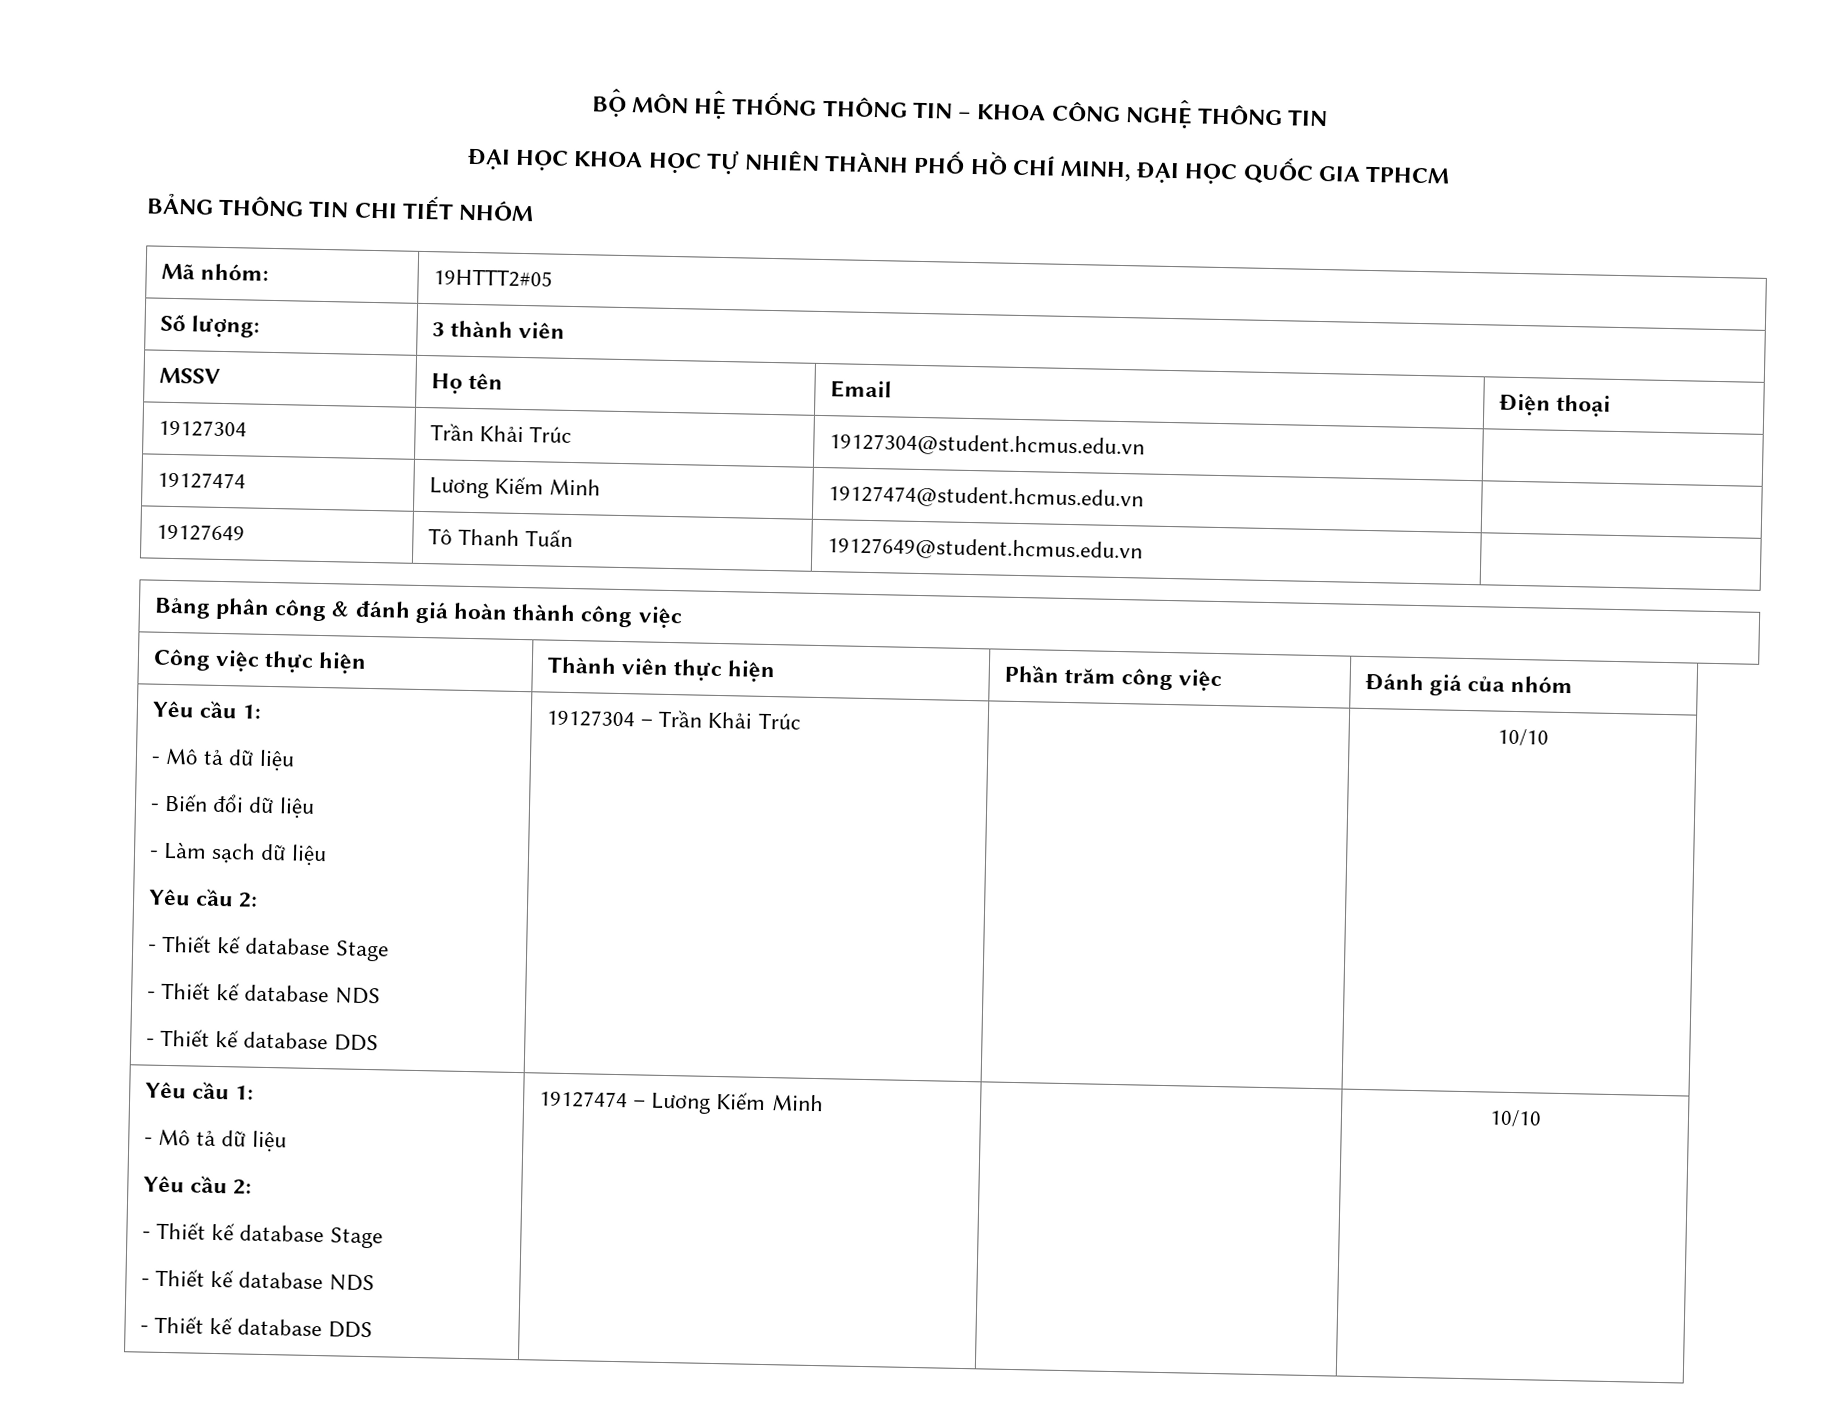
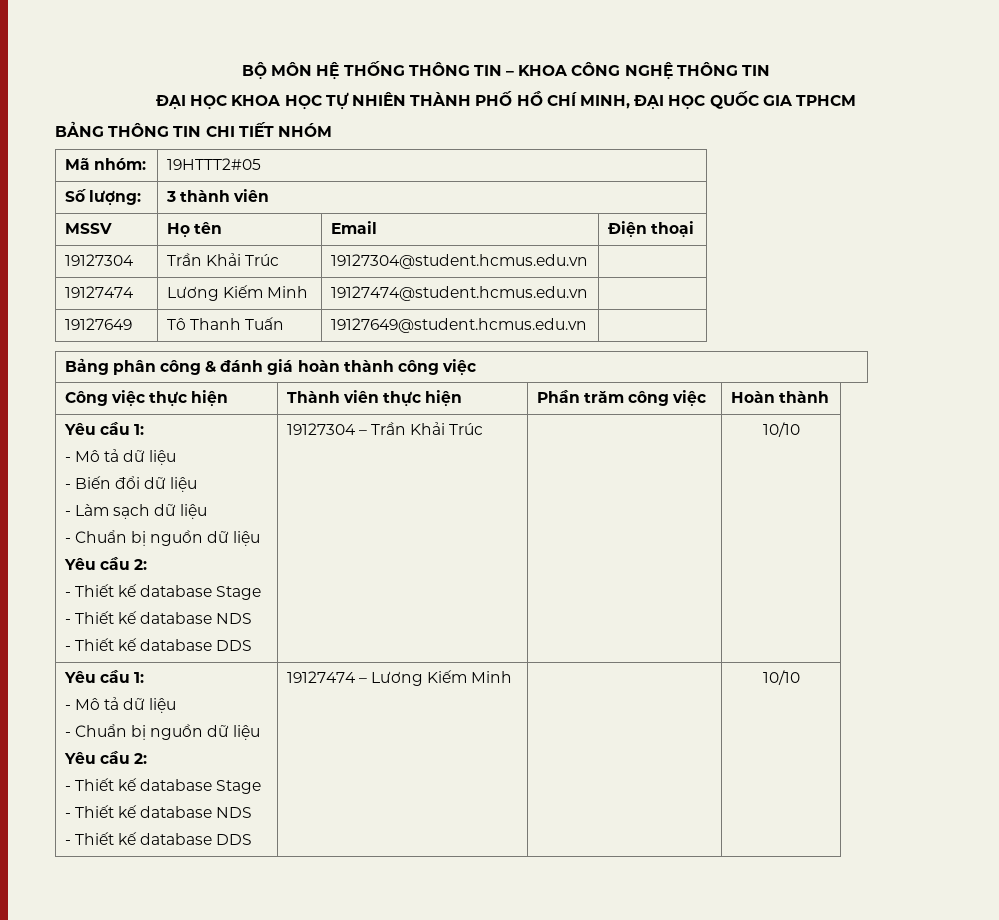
[1364,672,1574,696] Đánh giá của nhóm -> [730,391,829,403] Hoàn thành
(327, 855) none -> [64,530,261,546] // - Chuẩn bị nguồn dữ liệu
(287, 1141) none -> [64,724,261,740] // - Chuẩn bị nguồn dữ liệu

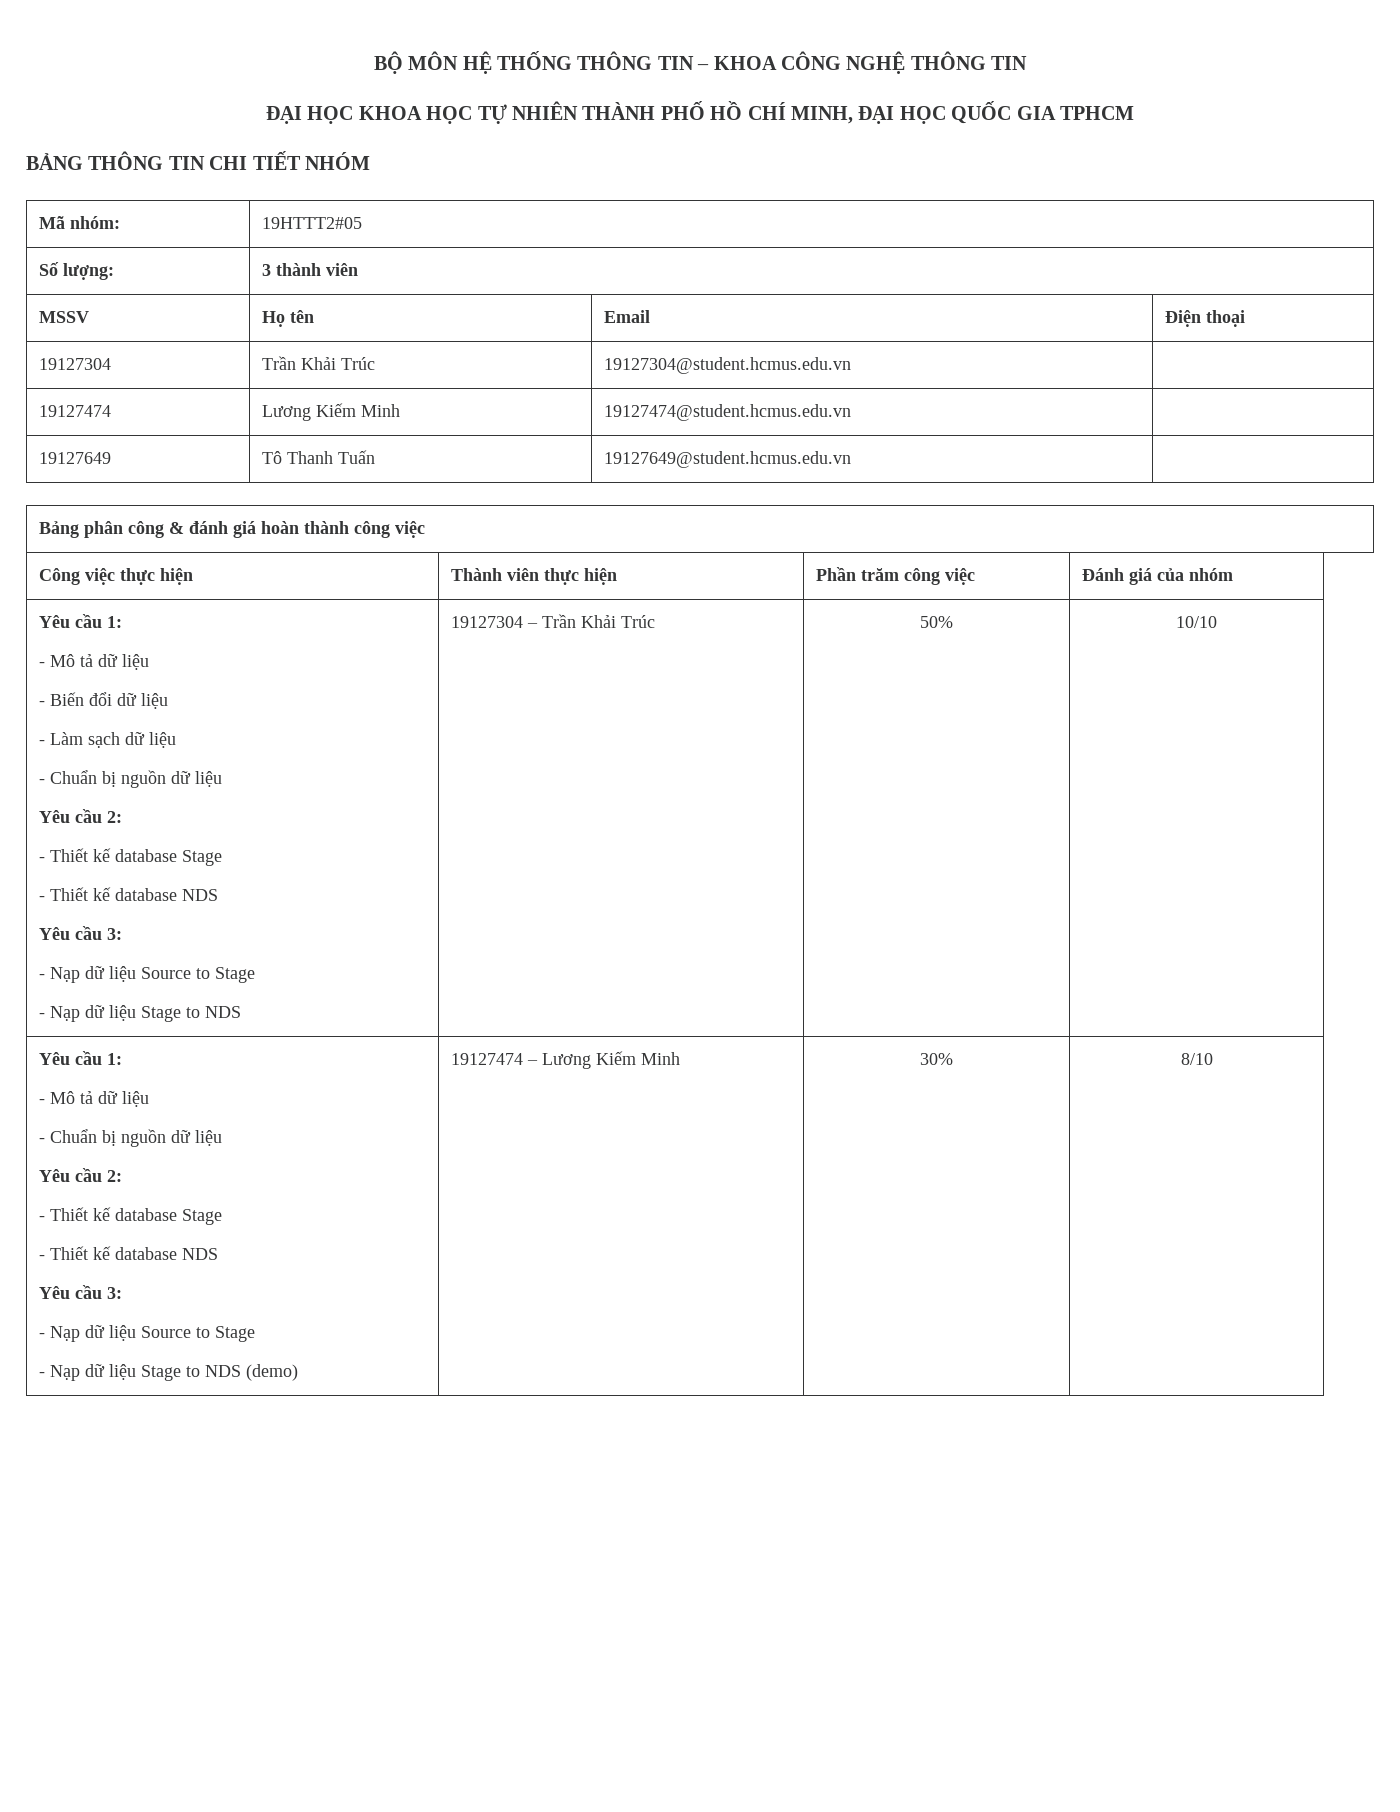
[730,391,829,403] Hoàn thành -> [1081,568,1233,585] Đánh giá của nhóm
[64,638,253,651] - Thiết kế database DDS -> [38,926,122,940] [38,966,255,983] [38,1005,241,1022] Yêu cầu 3: // - Nạp dữ liệu Source to Stage // - Nạp dữ liệu Stage to NDS
(484, 429) none -> [920,616,953,628] 50%
[64,832,253,845] - Thiết kế database DDS -> [38,1285,122,1299] [38,1325,255,1342] [38,1364,298,1381] Yêu cầu 3: // - Nạp dữ liệu Source to Stage // - Nạp dữ liệu Stage to NDS (demo)
[762,670,800,685] | 10/10 -> [920,1053,953,1065] [1180,1053,1213,1065] 30% | 8/10

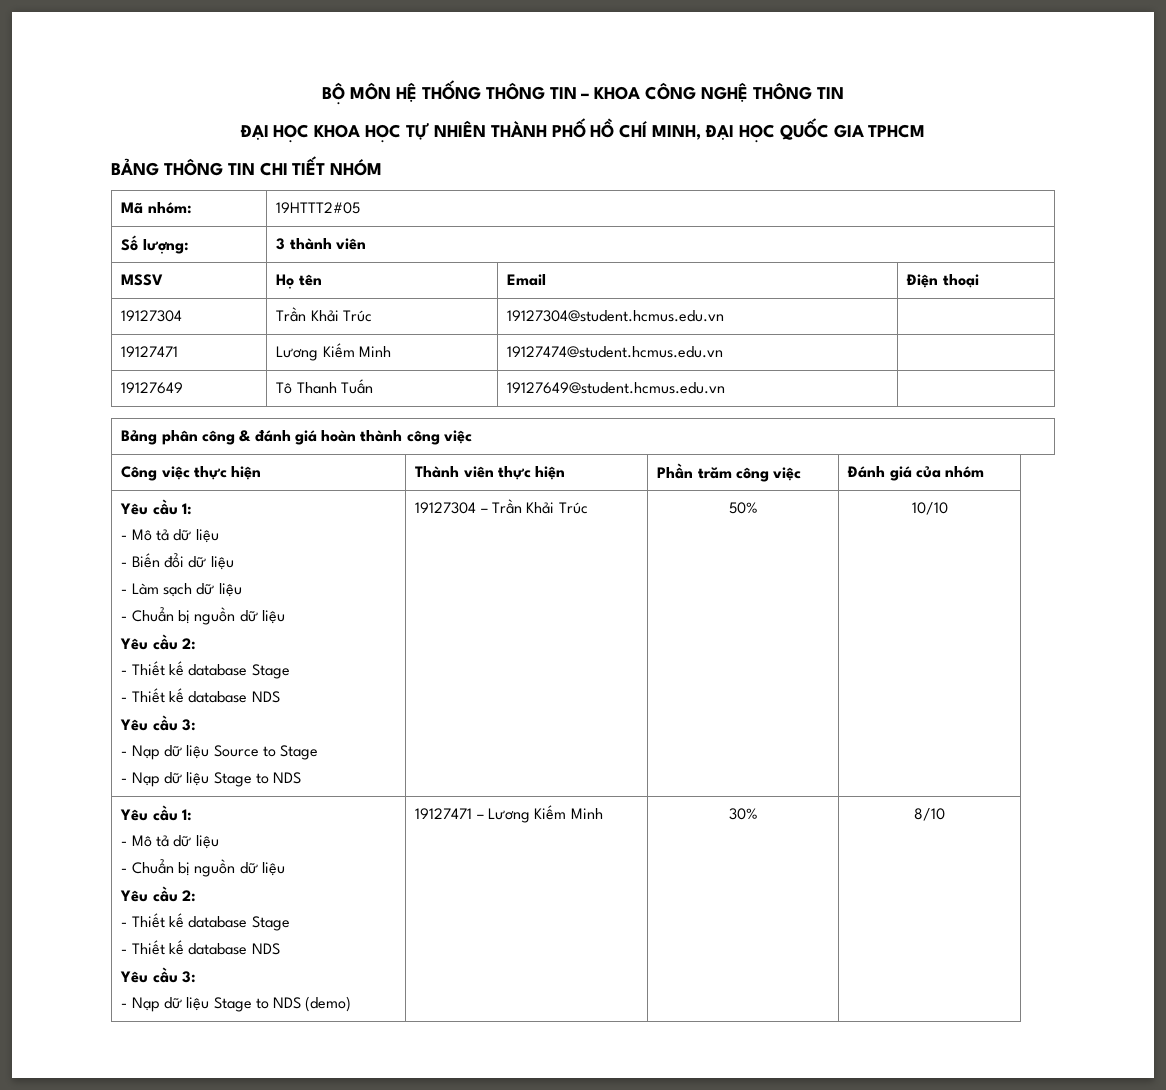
[38,405,111,417] 19127474 -> [121,346,179,357] 19127471
[38,1325,255,1342] // - Nạp dữ liệu Source to Stage -> (196, 977) none
[450,1053,523,1065] 19127474 -> [415,808,473,819] 19127471

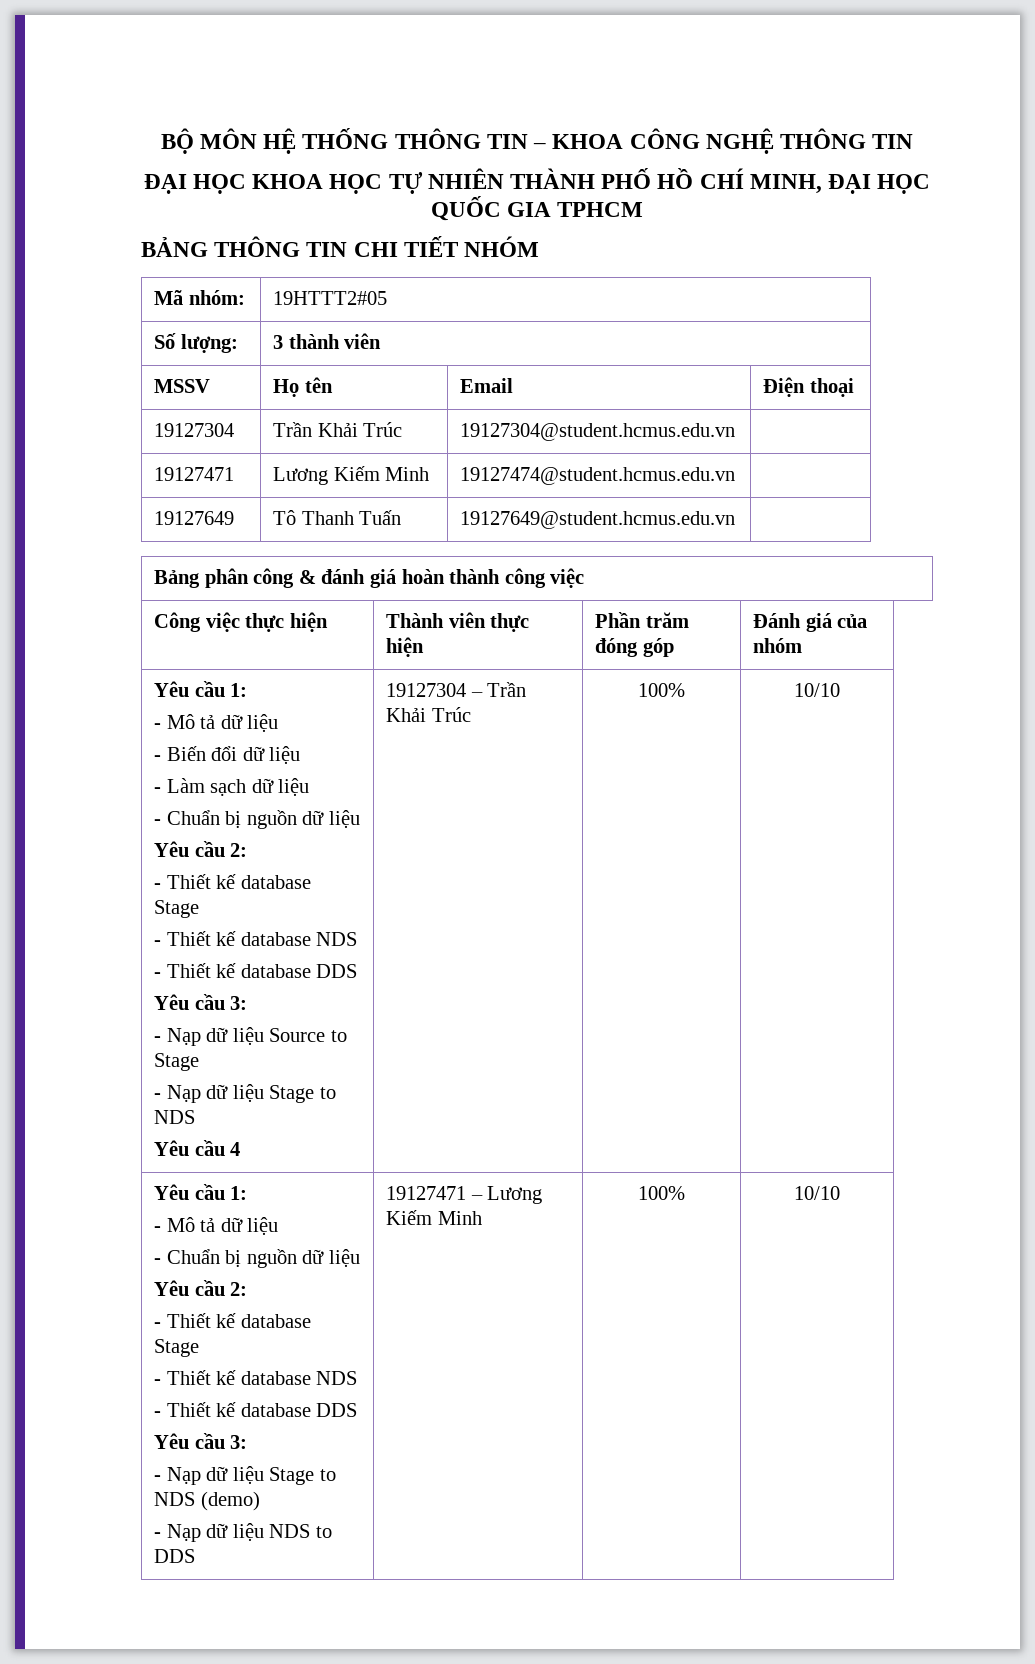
[735,467,802,482] công việc -> [595,638,674,657] đóng góp
(280, 697) none -> [154,963,358,978] // - Thiết kế database DDS
(302, 778) none -> [154,1140,241,1156] // Yêu cầu 4
[728,502,758,514] 50% -> [638,683,685,697] 100%
(280, 949) none -> [154,1402,358,1417] // - Thiết kế database DDS
(352, 1004) none -> [154,1523,332,1542] [154,1549,196,1563] // - Nạp dữ liệu NDS to DDS
[728,808,758,820] [914,808,945,821] 30% | 8/10 -> [638,1186,685,1200] [794,1186,840,1200] 100% | 10/10

